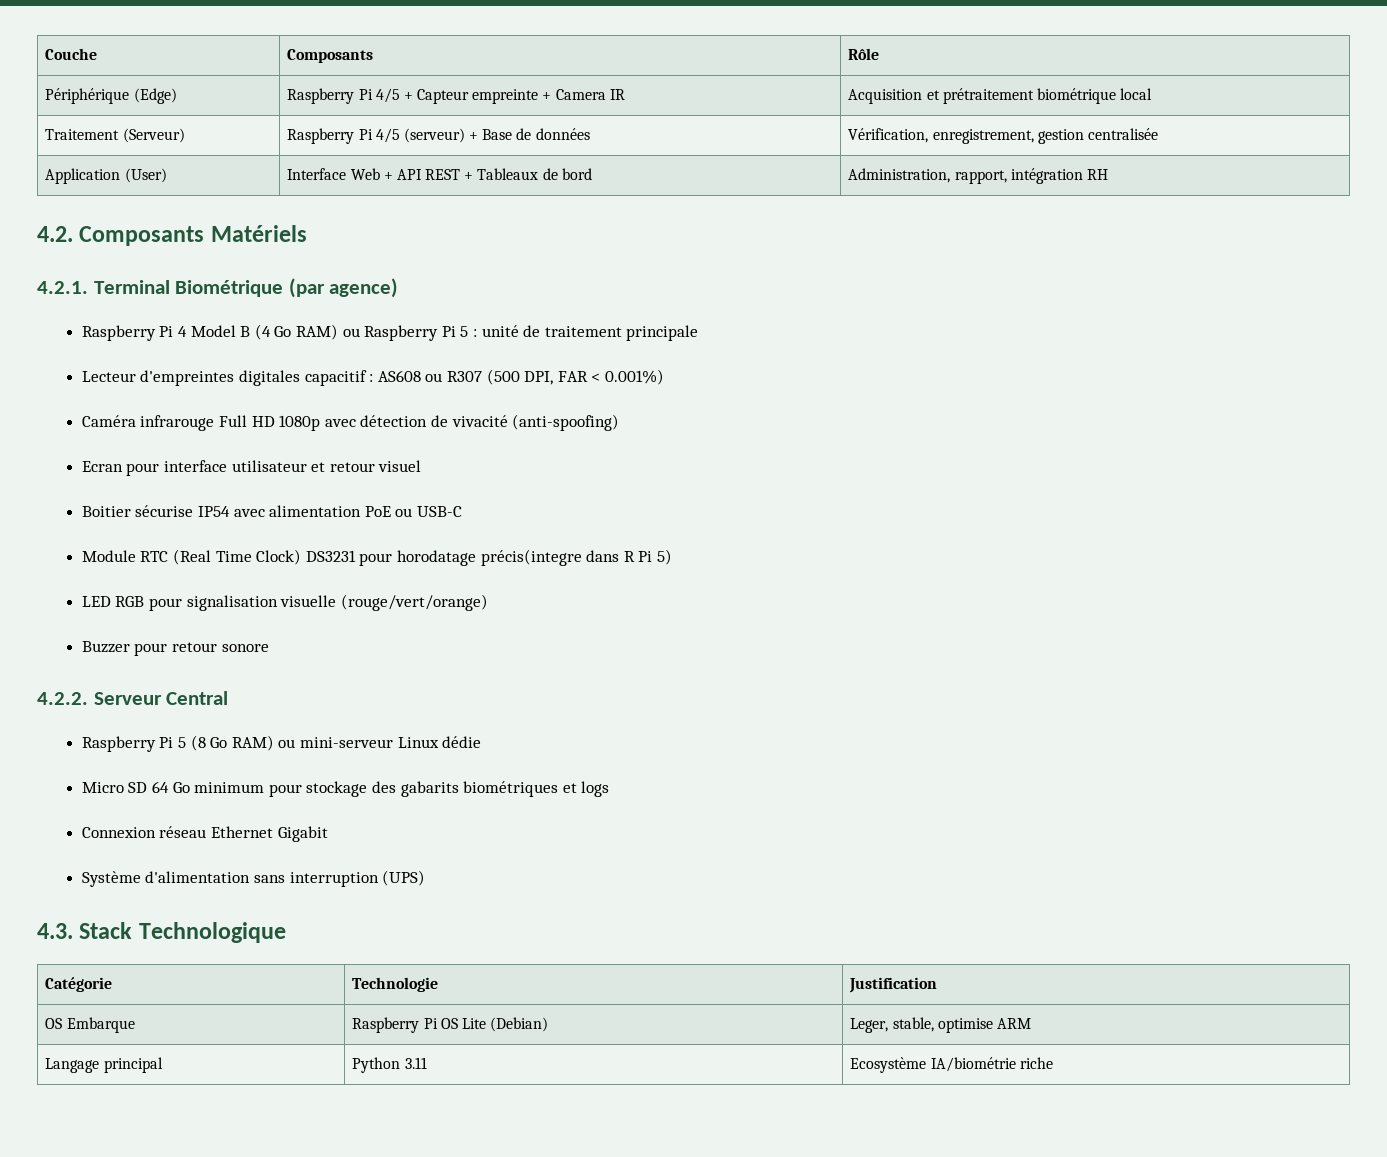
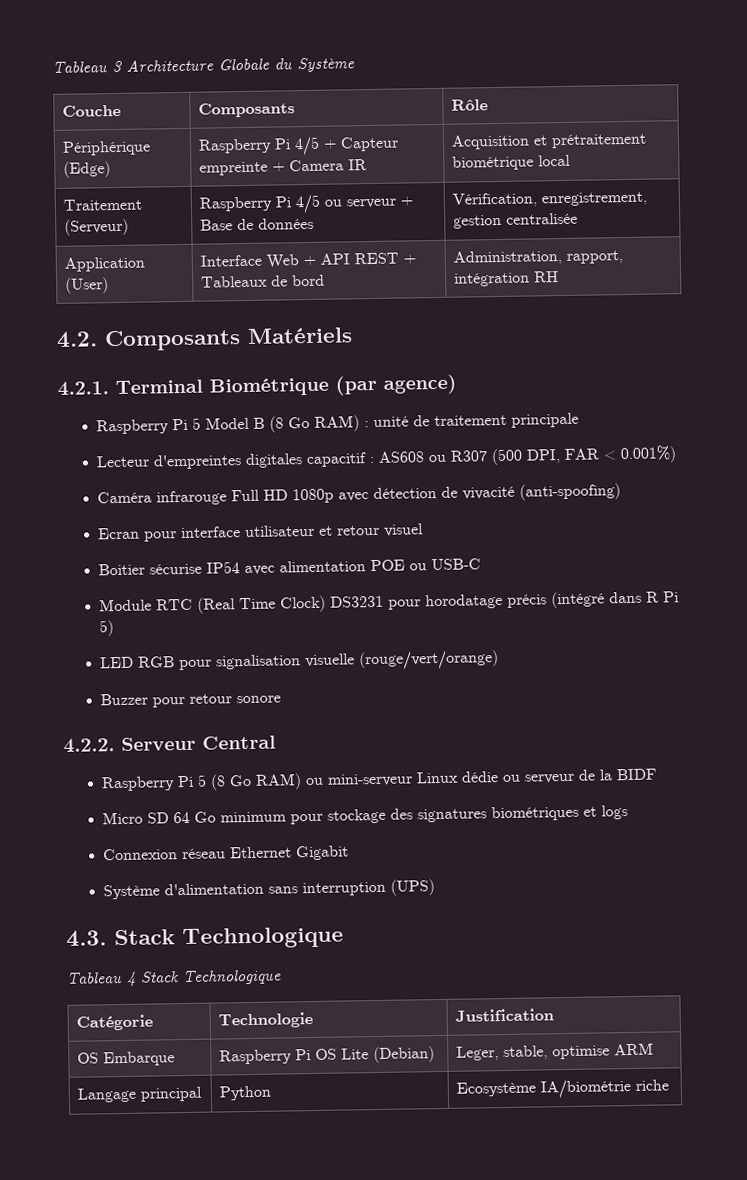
(45, 54) none -> [52,57,355,73] Tableau 3 Architecture Globale du Système //
[403,128,465,143] (serveur) -> [324,198,397,209] ou serveur
[178,326,188,337] 4 -> [192,417,202,430] 5
[254,324,469,341] (4 Go RAM) ou Raspberry Pi 5 -> [269,415,361,433] (8 Go RAM)
[364,506,391,517] PoE -> [370,559,406,572] POE
[480,549,582,566] précis(integre -> [507,591,606,609] précis (intégré
(482, 742) none -> [502,768,658,784] ou serveur de la BIDF
[400,781,459,797] gabarits -> [417,808,488,823] signatures
(286, 932) none -> [66,969,282,986] // Tableau 4 Stack Technologique
[404,1057,427,1069] 3.11 -> (272, 1093) none

